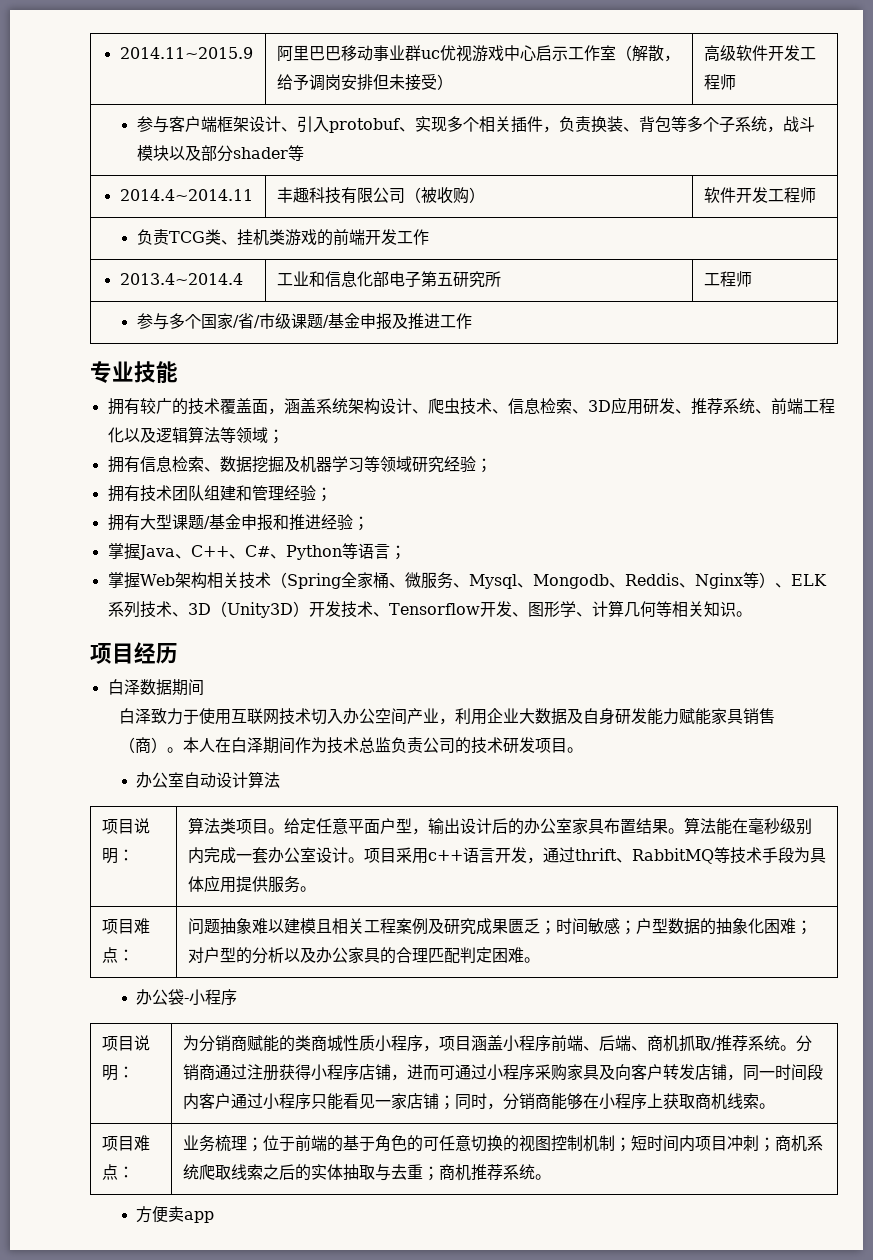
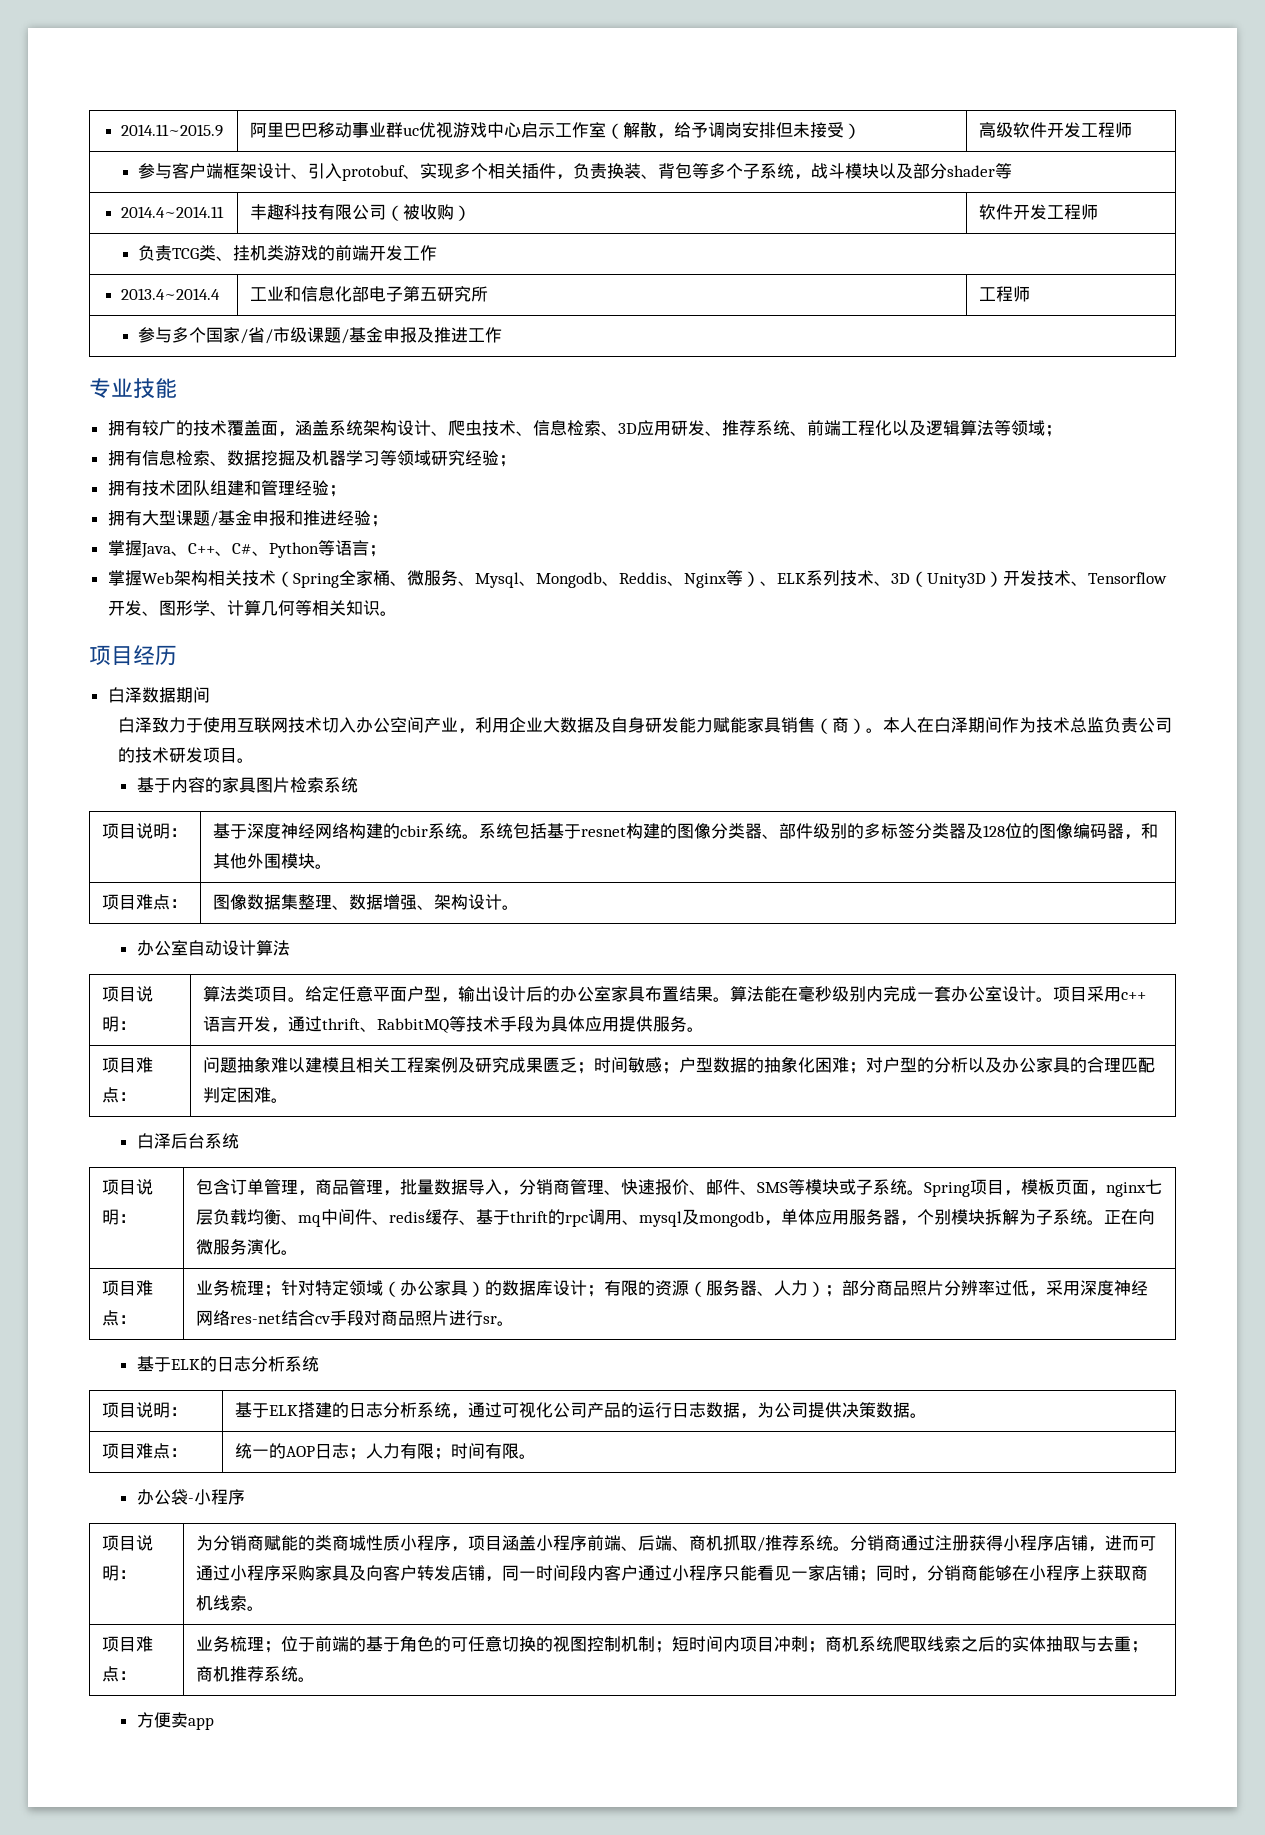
(583, 750) none -> [136,777,358,793] [102,823,188,839] [213,823,1159,840] [213,853,333,869] [102,894,188,910] [213,894,520,910] // 基于内容的家具图片检索系统 // 项目说明： | 基于深度神经网络构建的cbir系统。系统包括基于resnet构建的图像分类器、部件级别的多标签分类器及128位的图像编码器，和其他外围模块。 // 项目难点： | 图像数据集整理、数据增强、架构设计。
(540, 960) none -> [136,1133,239,1149] [102,1179,154,1195] [102,1209,137,1225] [196,1179,1163,1197] [196,1209,1156,1227] [196,1239,299,1255] [102,1280,154,1296] [102,1310,137,1326] [196,1280,1149,1297] [196,1310,515,1326] [136,1356,319,1372] [102,1402,188,1418] [235,1402,928,1419] [102,1443,188,1459] [235,1443,537,1460] // 白泽后台系统 // 项目说明： | 包含订单管理，商品管理，批量数据导入，分销商管理、快速报价、邮件、SMS等模块或子系统。Spring项目，模板页面，nginx七层负载均衡、mq中间件、redis缓存、基于thrift的rpc调用、mysql及mongodb，单体应用服务器，个别模块拆解为子系统。正在向微服务演化。 // 项目难点： | 业务梳理；针对特定领域（办公家具）的数据库设计；有限的资源（服务器、人力）；部分商品照片分辨率过低，采用深度神经网络res-net结合cv手段对商品照片进行sr。 // 基于ELK的日志分析系统 // 项目说明： | 基于ELK搭建的日志分析系统，通过可视化公司产品的运行日志数据，为公司提供决策数据。 // 项目难点： | 统一的AOP日志；人力有限；时间有限。

